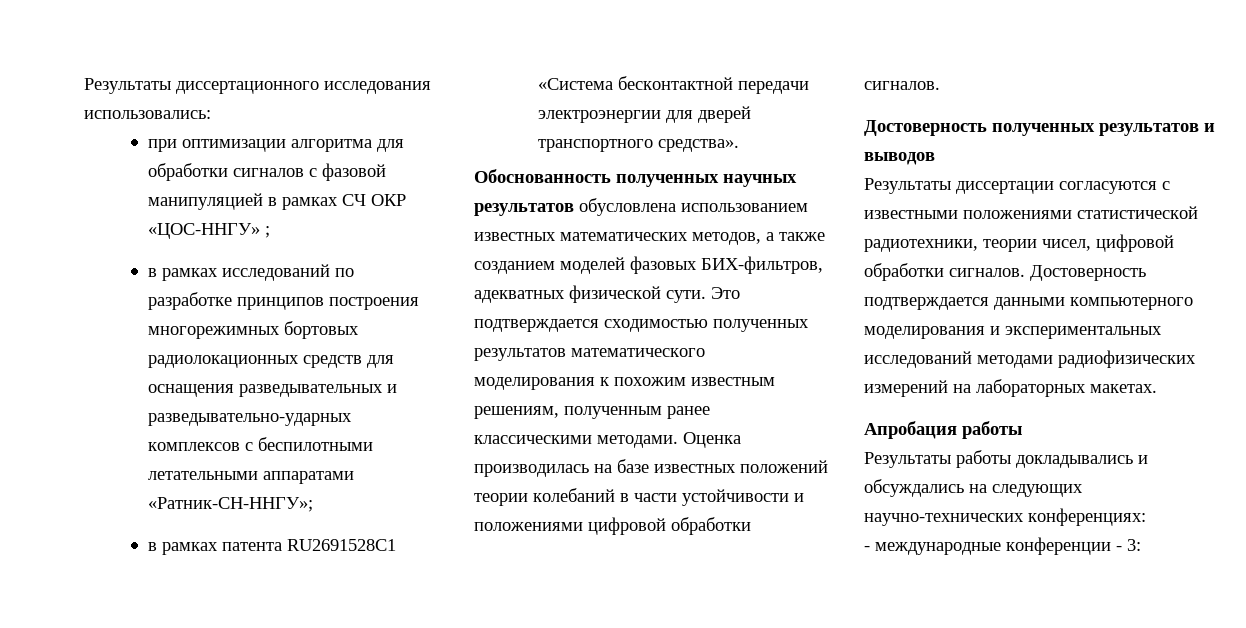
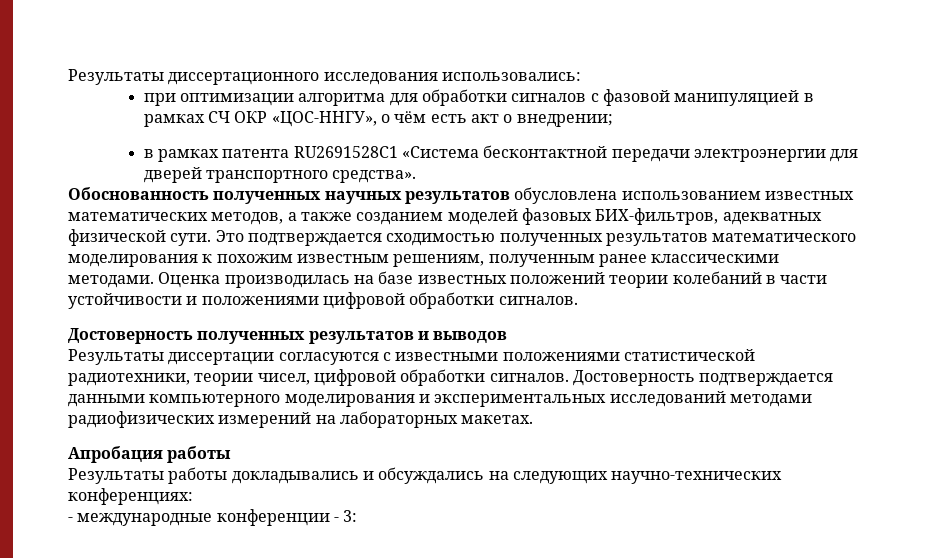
[147,223,270,239] [147,264,354,281] [147,292,419,310] [147,321,359,339] [147,355,394,368] [147,384,397,397] [147,413,352,426] [147,437,373,451] [147,471,354,484] [147,497,313,512] «ЦОС-ННГУ» ; // в рамках исследований по разработке принципов построения многорежимных бортовых радиолокационных средств для оснащения разведывательных и разведывательно-ударных комплексов с беспилотными летательными аппаратами «Ратник-СН-ННГУ»; -> [271,111,613,127] «ЦОС-ННГУ», о чём есть акт о внедрении;

